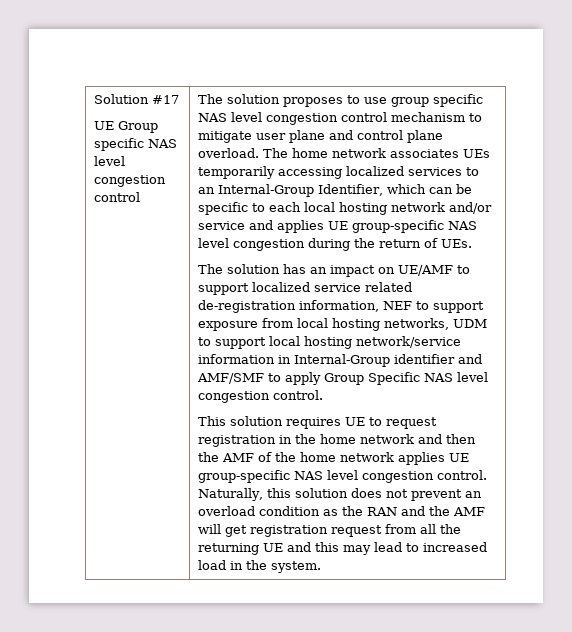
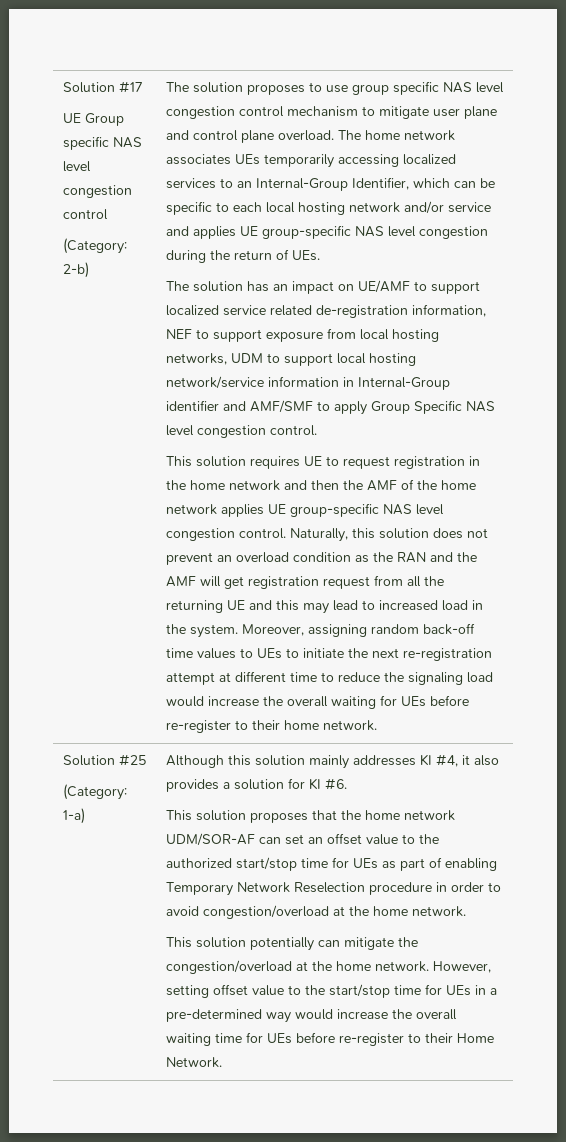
(141, 197) none -> [62,238,127,254] [62,262,89,278] // (Category: 2-b)
(322, 567) none -> [241,623,475,637] [165,648,492,661] [165,671,493,685] [165,695,469,709] [165,720,377,733] [62,754,146,766] [62,784,127,800] [62,808,85,824] [165,754,499,769] [165,778,347,792] [165,810,455,823] [165,833,439,846] [165,857,497,871] [165,882,501,896] [165,905,466,919] [165,937,418,951] [165,960,491,974] [165,984,497,998] [165,1009,457,1023] [165,1032,494,1046] [165,1057,222,1068] Moreover, assigning random back-off time values to UEs to initiate the next re-registration attempt at different time to reduce the signaling load would increase the overall waiting for UEs before re-register to their home network. // Solution #25 // (Category: 1-a) | Although this solution mainly addresses KI #4, it also provides a solution for KI #6. // This solution proposes that the home network UDM/SOR-AF can set an offset value to the authorized start/stop time for UEs as part of enabling Temporary Network Reselection procedure in order to avoid congestion/overload at the home network. // This solution potentially can mitigate the congestion/overload at the home network. However, setting offset value to the start/stop time for UEs in a pre-determined way would increase the overall waiting time for UEs before re-register to their Home Network.

